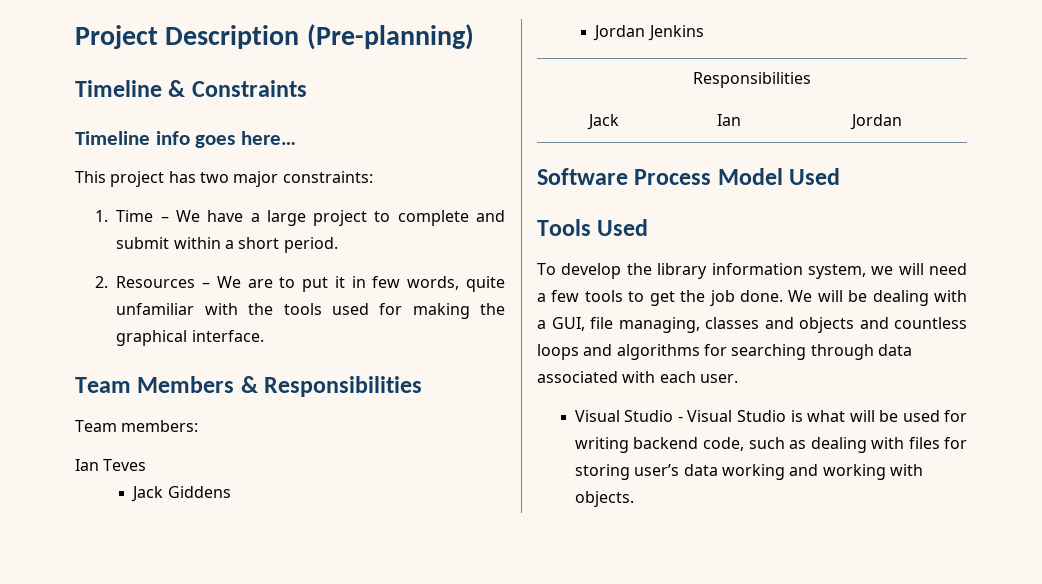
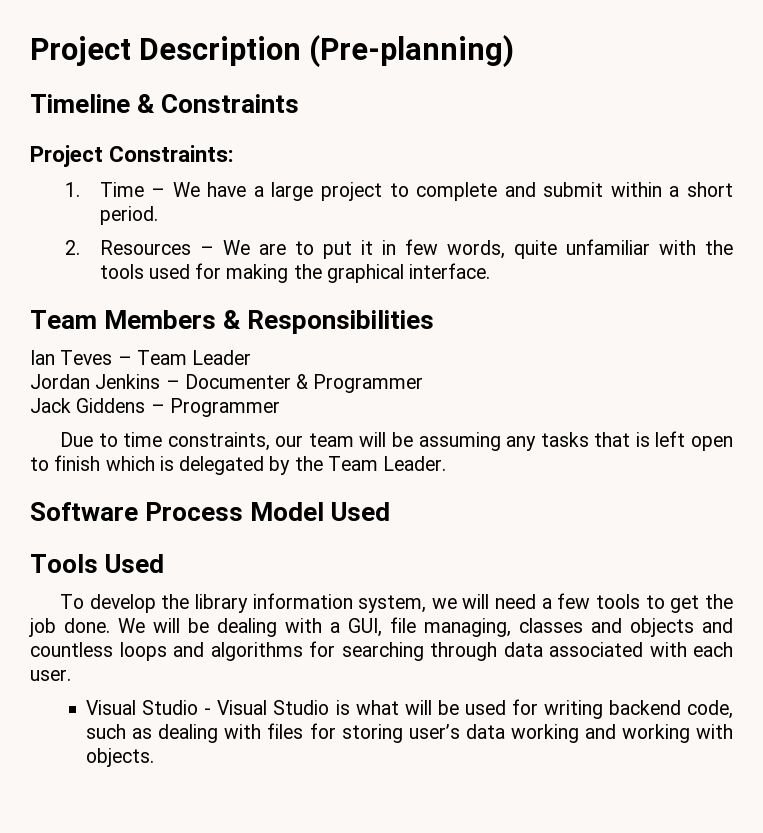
[75,131,296,148] [75,171,373,187] Timeline info goes here… // This project has two major constraints: -> [30,145,235,167] Project Constraints:
[75,420,199,432] // Team members: -> (435, 322) none
[131,486,231,502] [593,25,704,41] [693,72,811,88] [586,114,619,130] [716,114,741,126] [850,114,902,130] // Jack Giddens // Jordan Jenkins // Responsibilities // Jack | Ian | Jordan -> [117,350,252,365] [30,374,424,393] [30,398,280,417] [59,431,734,451] [30,455,447,475] – Team Leader // Jordan Jenkins – Documenter & Programmer // Jack Giddens – Programmer // Due to time constraints, our team will be assuming any tasks that is left open to finish which is delegated by the Team Leader.

